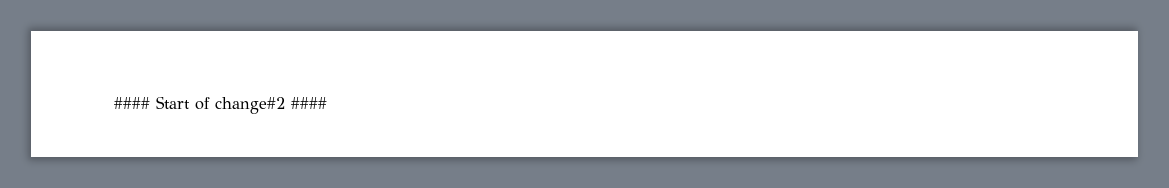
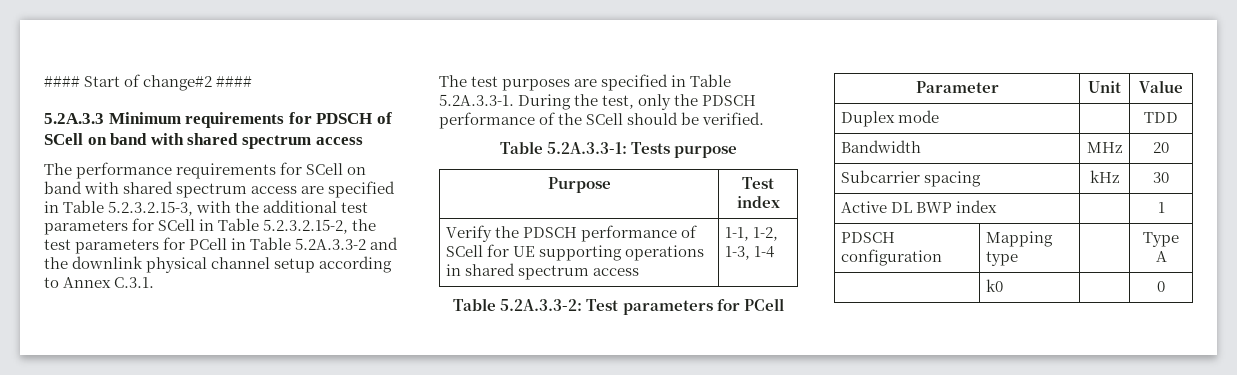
(327, 103) none -> [44,112,392,128] [44,133,363,149] [44,162,367,179] [44,181,396,198] [44,200,369,216] [44,218,377,235] [44,237,399,254] [44,256,393,273] [44,277,155,288] [439,74,732,91] [439,94,757,110] [439,112,765,129] [499,141,738,158] [547,177,611,193] [742,177,774,189] [736,196,780,208] [445,225,698,242] [445,244,705,261] [445,263,640,280] [724,227,778,241] [724,246,774,260] [453,298,784,315] [915,81,999,93] [1088,81,1121,93] [1139,80,1183,93] [840,110,939,127] [1144,112,1178,123] [840,140,921,153] [1087,142,1122,153] [1153,142,1169,153] [840,170,981,187] [1090,170,1119,183] [1153,172,1169,183] [840,200,998,213] [1157,202,1165,213] [840,232,895,243] [840,249,942,266] [985,231,1053,247] [985,251,1018,266] [1143,232,1179,247] [1155,251,1167,262] [985,279,1003,292] [1157,281,1165,292] // 5.2A.3.3 Minimum requirements for PDSCH of SCell on band with shared spectrum access // The performance requirements for SCell on band with shared spectrum access are specified in Table 5.2.3.2.15-3, with the additional test parameters for SCell in Table 5.2.3.2.15-2, the test parameters for PCell in Table 5.2A.3.3-2 and the downlink physical channel setup according to Annex C.3.1. // The test purposes are specified in Table 5.2A.3.3-1. During the test, only the PDSCH performance of the SCell should be verified. // Table 5.2A.3.3-1: Tests purpose // Purpose | Test index // Verify the PDSCH performance of SCell for UE supporting operations in shared spectrum access | 1-1, 1-2, 1-3, 1-4 // Table 5.2A.3.3-2: Test parameters for PCell // Parameter | Unit | Value // Duplex mode | | TDD // Bandwidth | MHz | 20 // Subcarrier spacing | kHz | 30 // Active DL BWP index | | 1 // PDSCH configuration | Mapping type | | Type A // | k0 | | 0

